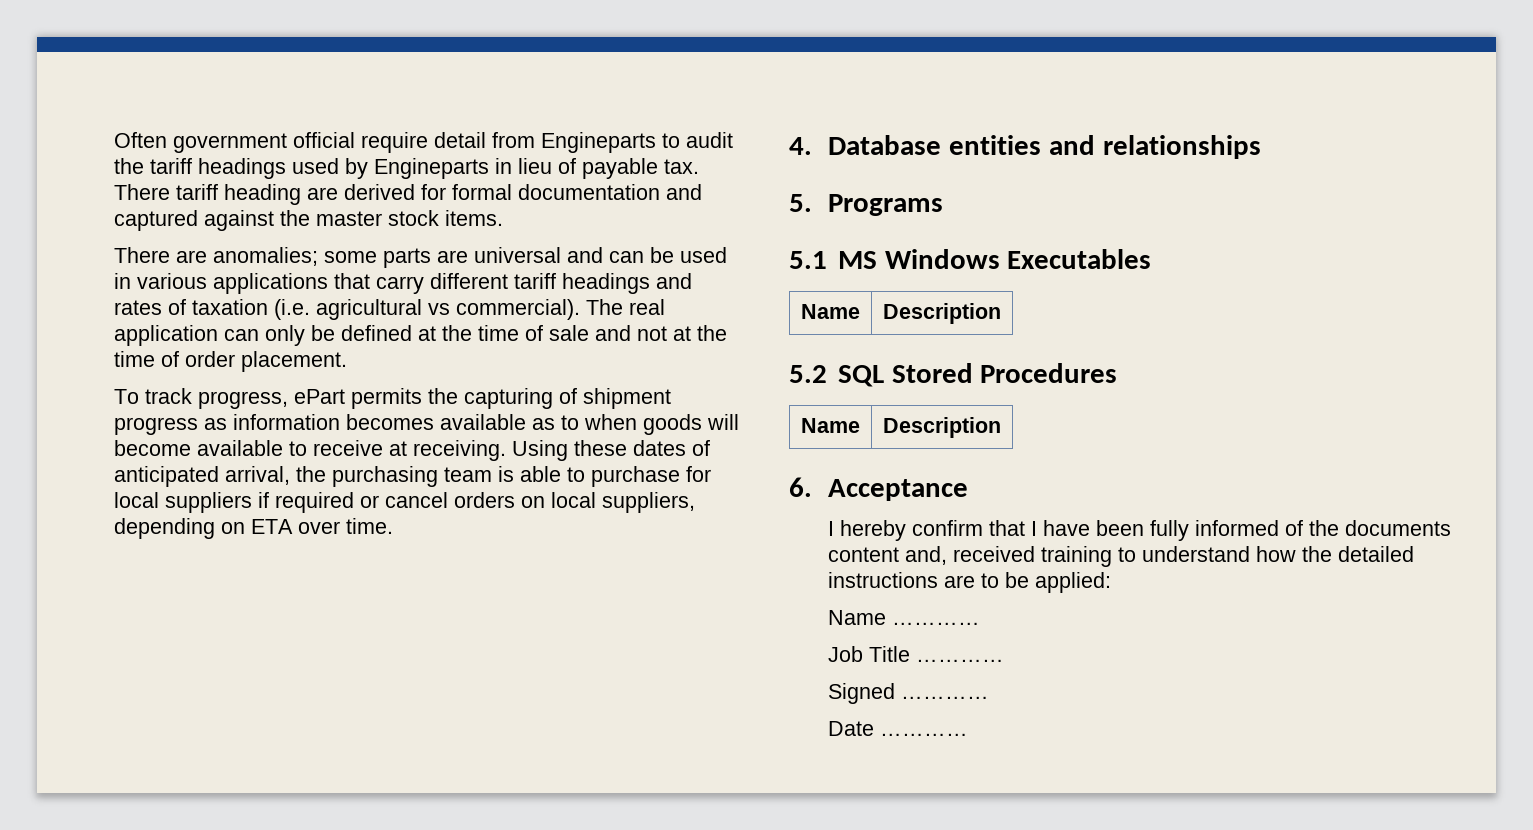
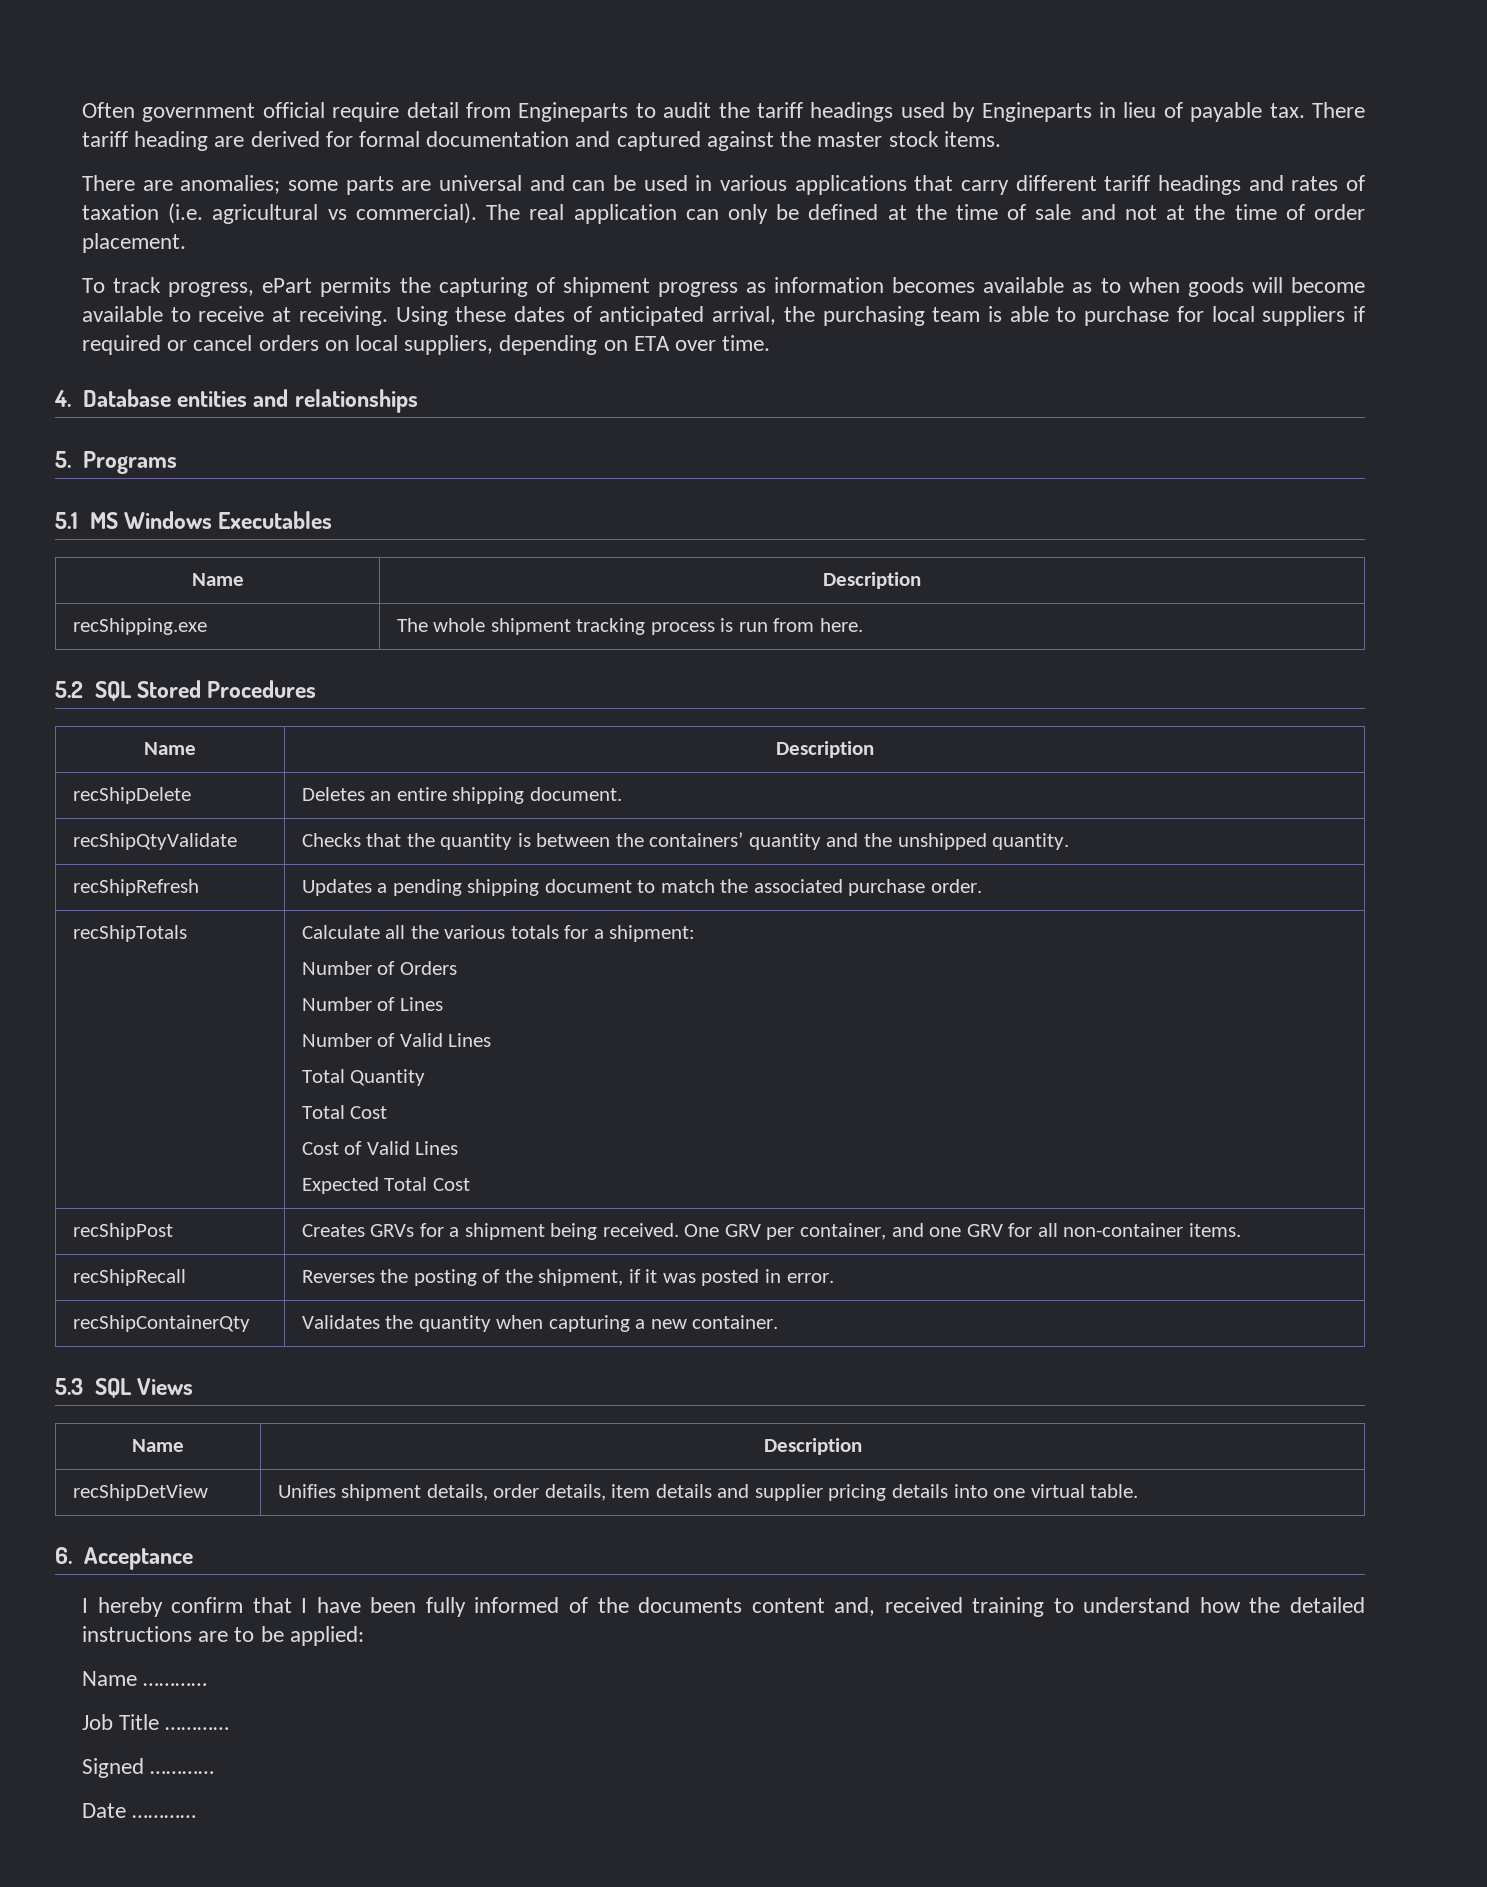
(1001, 313) none -> [72,618,207,635] [396,618,863,635] // recShipping.exe | The whole shipment tracking process is run from here.
(1001, 427) none -> [72,787,191,804] [301,787,622,804] [72,833,237,850] [301,832,1070,850] [72,879,199,896] [301,879,983,896] [72,925,187,942] [301,925,696,942] [301,961,457,975] [301,997,443,1011] [301,1033,492,1047] [301,1069,426,1086] [301,1105,388,1119] [301,1141,459,1155] [301,1177,470,1194] [72,1223,173,1240] [301,1223,1241,1240] [72,1269,186,1286] [301,1269,834,1286] [72,1315,250,1332] [301,1315,779,1332] [55,1378,193,1398] [132,1439,184,1452] [763,1438,862,1455] [72,1484,208,1501] [277,1484,1139,1501] // recShipDelete | Deletes an entire shipping document. // recShipQtyValidate | Checks that the quantity is between the containers’ quantity and the unshipped quantity. // recShipRefresh | Updates a pending shipping document to match the associated purchase order. // recShipTotals | Calculate all the various totals for a shipment: // Number of Orders // Number of Lines // Number of Valid Lines // Total Quantity // Total Cost // Cost of Valid Lines // Expected Total Cost // recShipPost | Creates GRVs for a shipment being received. One GRV per container, and one GRV for all non-container items. // recShipRecall | Reverses the posting of the shipment, if it was posted in error. // recShipContainerQty | Validates the quantity when capturing a new container. // 5.3 SQL Views // Name | Description // recShipDetView | Unifies shipment details, order details, item details and supplier pricing details into one virtual table.

